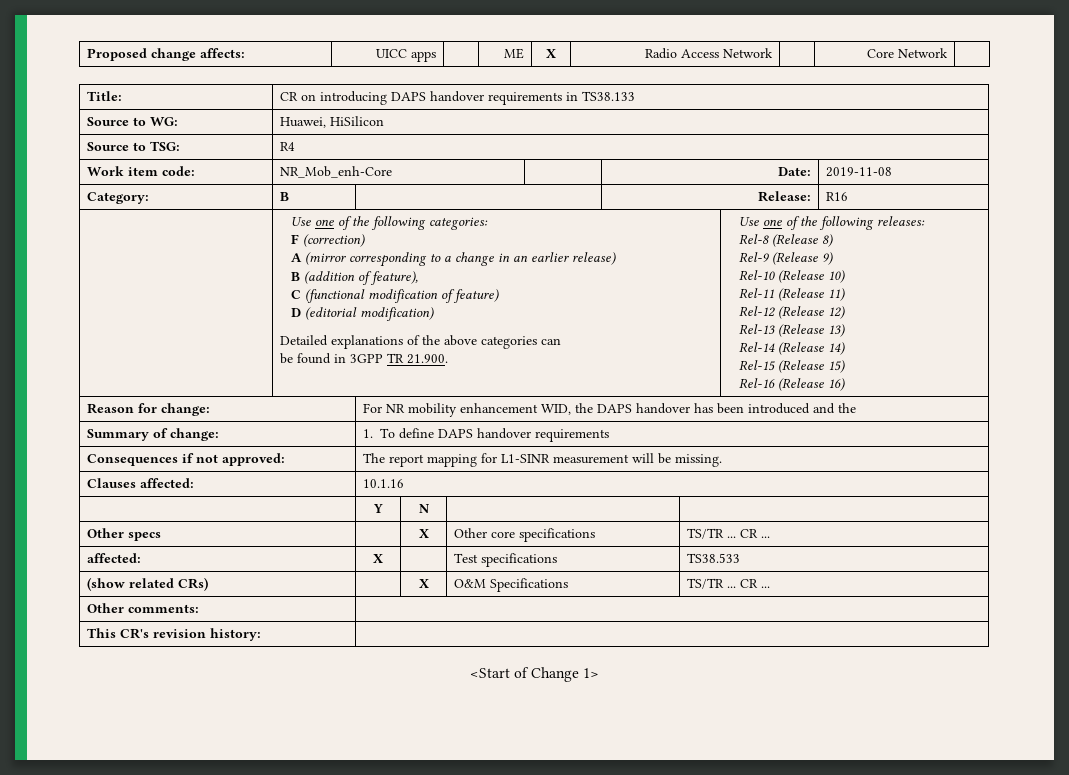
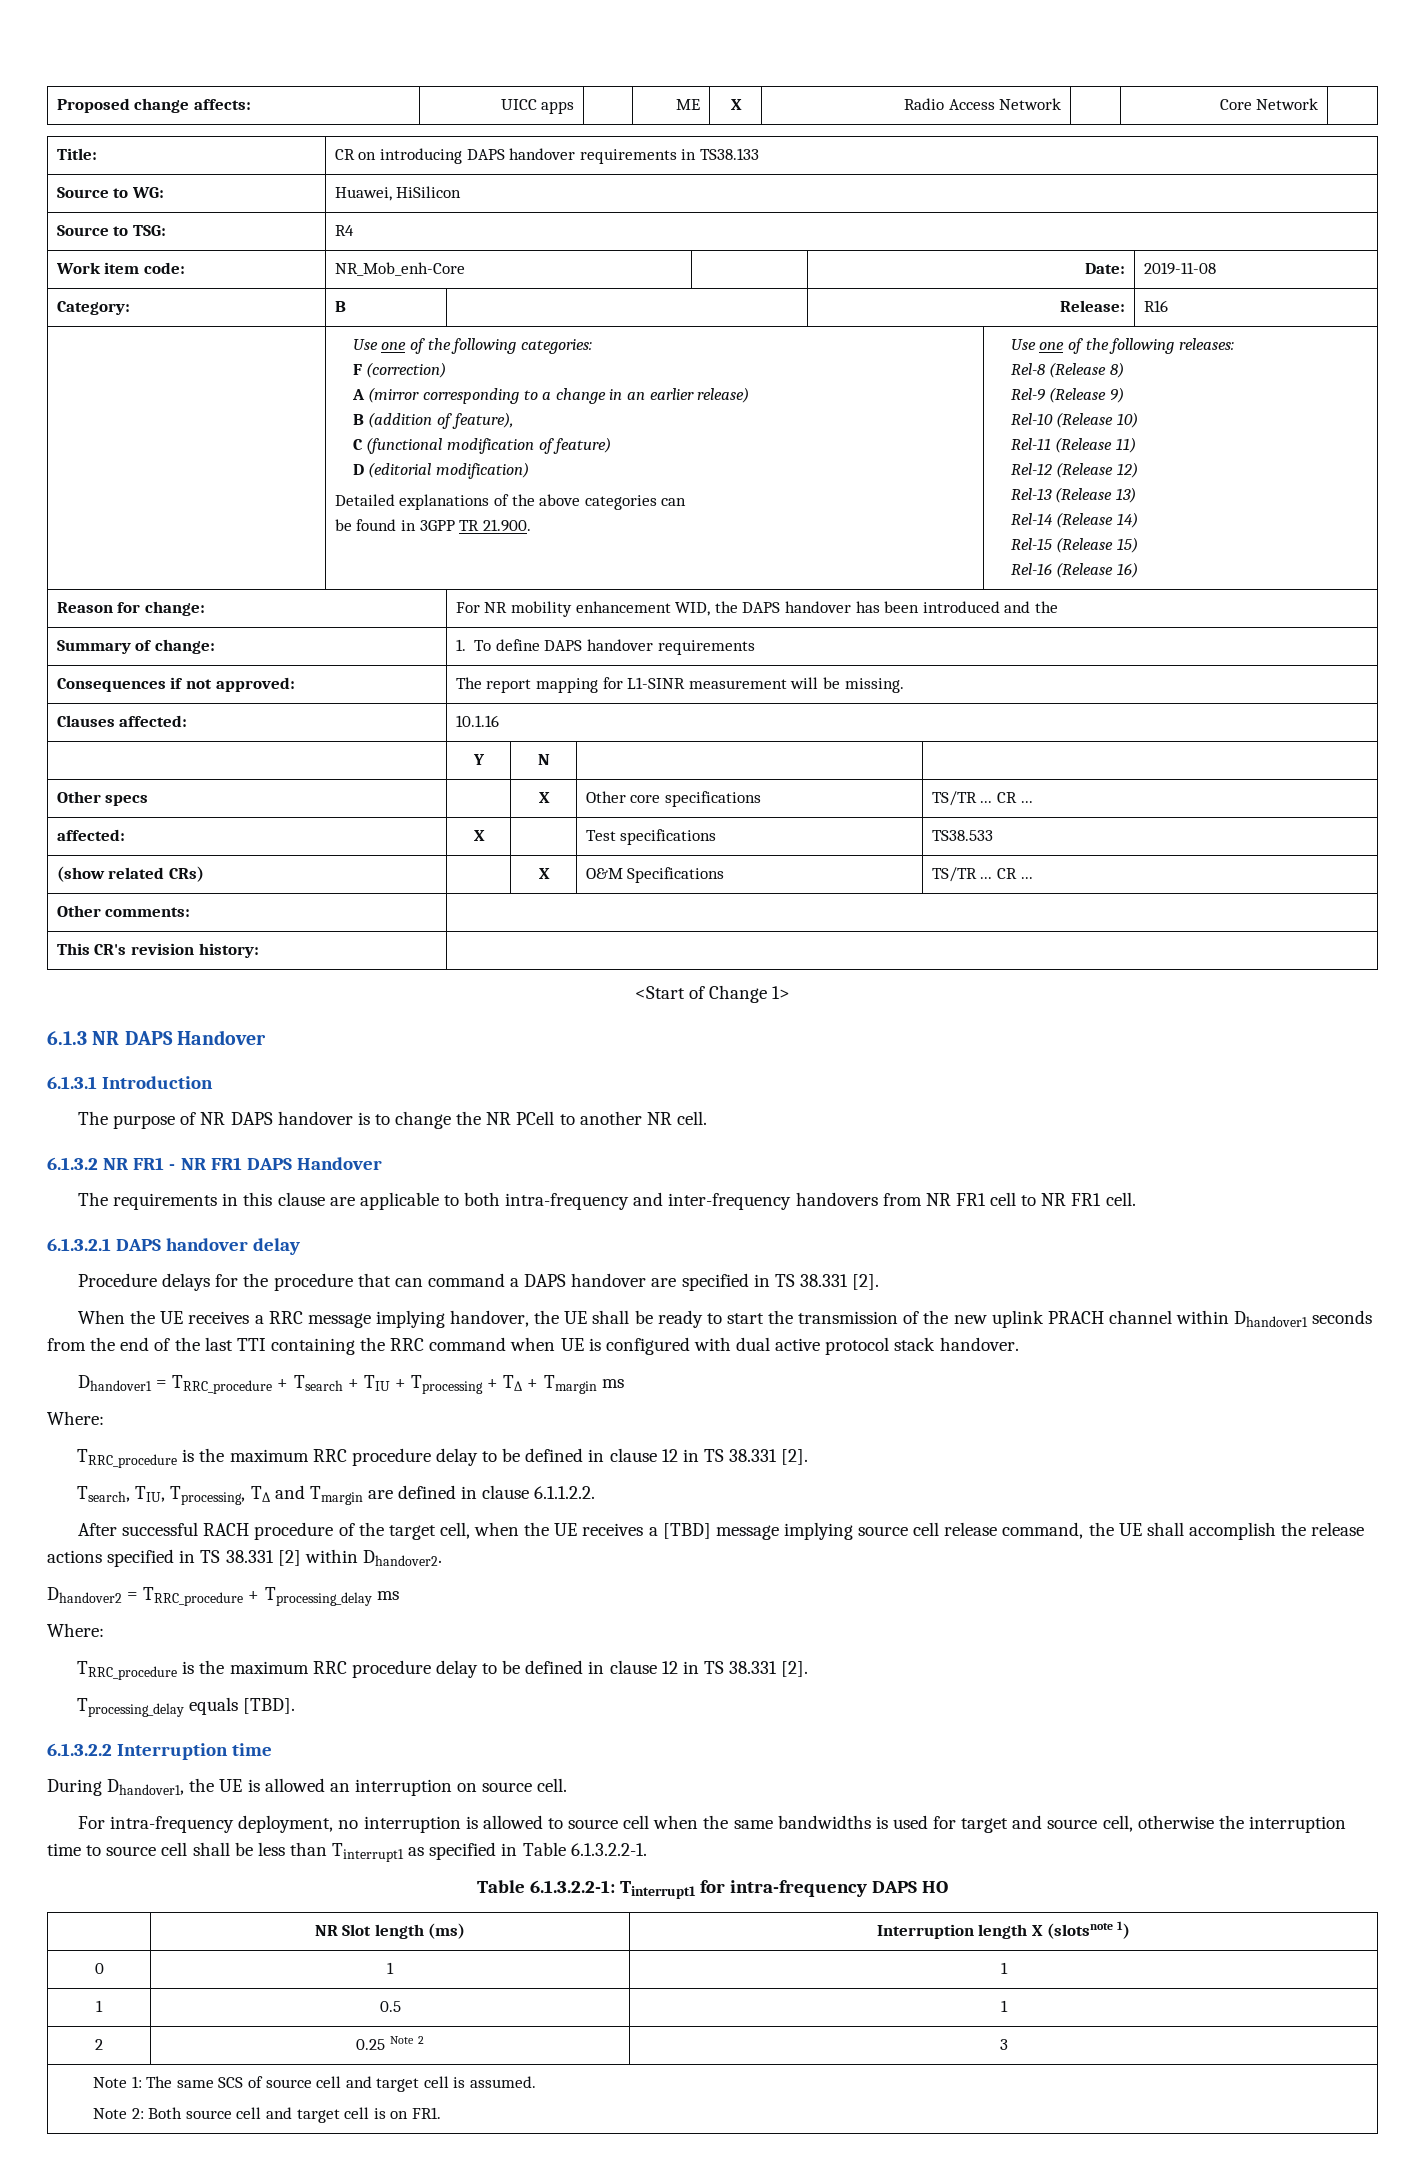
(600, 673) none -> [47,1030,267,1045] [47,1076,214,1089] [77,1111,707,1129] [47,1157,382,1170] [77,1192,1136,1210] [47,1238,301,1255] [77,1273,880,1291] [77,1310,1373,1328] [47,1337,1019,1355] [77,1375,624,1394] [47,1411,104,1425] [77,1448,809,1468] [77,1485,596,1505] [77,1522,1365,1540] [47,1549,442,1567] [47,1587,399,1606] [47,1623,104,1637] [77,1660,809,1680] [77,1697,296,1717] [47,1743,273,1760] [47,1778,568,1796] [77,1815,1346,1833] [47,1842,647,1862] [476,1880,949,1899] [314,1923,466,1939] [876,1921,1131,1939] [94,1963,104,1974] [387,1962,394,1974] [1000,1962,1008,1974] [96,2000,103,2012] [379,2001,401,2012] [1000,2000,1008,2012] [95,2039,103,2050] [356,2036,424,2050] [999,2039,1008,2050] [92,2076,537,2092] [92,2107,441,2123] // 6.1.3 NR DAPS Handover // 6.1.3.1 Introduction // The purpose of NR DAPS handover is to change the NR PCell to another NR cell. // 6.1.3.2 NR FR1 - NR FR1 DAPS Handover // The requirements in this clause are applicable to both intra-frequency and inter-frequency handovers from NR FR1 cell to NR FR1 cell. // 6.1.3.2.1 DAPS handover delay // Procedure delays for the procedure that can command a DAPS handover are specified in TS 38.331 [2]. // When the UE receives a RRC message implying handover, the UE shall be ready to start the transmission of the new uplink PRACH channel within Dhandover1 seconds from the end of the last TTI containing the RRC command when UE is configured with dual active protocol stack handover. // Dhandover1 = TRRC_procedure + Tsearch + TIU + Tprocessing + T∆ + Tmargin ms // Where: // TRRC_procedure is the maximum RRC procedure delay to be defined in clause 12 in TS 38.331 [2]. // Tsearch, TIU, Tprocessing, T∆ and Tmargin are defined in clause 6.1.1.2.2. // After successful RACH procedure of the target cell, when the UE receives a [TBD] message implying source cell release command, the UE shall accomplish the release actions specified in TS 38.331 [2] within Dhandover2. // Dhandover2 = TRRC_procedure + Tprocessing_delay ms // Where: // TRRC_procedure is the maximum RRC procedure delay to be defined in clause 12 in TS 38.331 [2]. // Tprocessing_delay equals [TBD]. // 6.1.3.2.2 Interruption time // During Dhandover1, the UE is allowed an interruption on source cell. // For intra-frequency deployment, no interruption is allowed to source cell when the same bandwidths is used for target and source cell, otherwise the interruption time to source cell shall be less than Tinterrupt1 as specified in Table 6.1.3.2.2-1. // Table 6.1.3.2.2-1: Tinterrupt1 for intra-frequency DAPS HO // | NR Slot length (ms) | Interruption length X (slotsnote 1) // 0 | 1 | 1 // 1 | 0.5 | 1 // 2 | 0.25 Note 2 | 3 // Note 1: The same SCS of source cell and target cell is assumed. // Note 2: Both source cell and target cell is on FR1.

